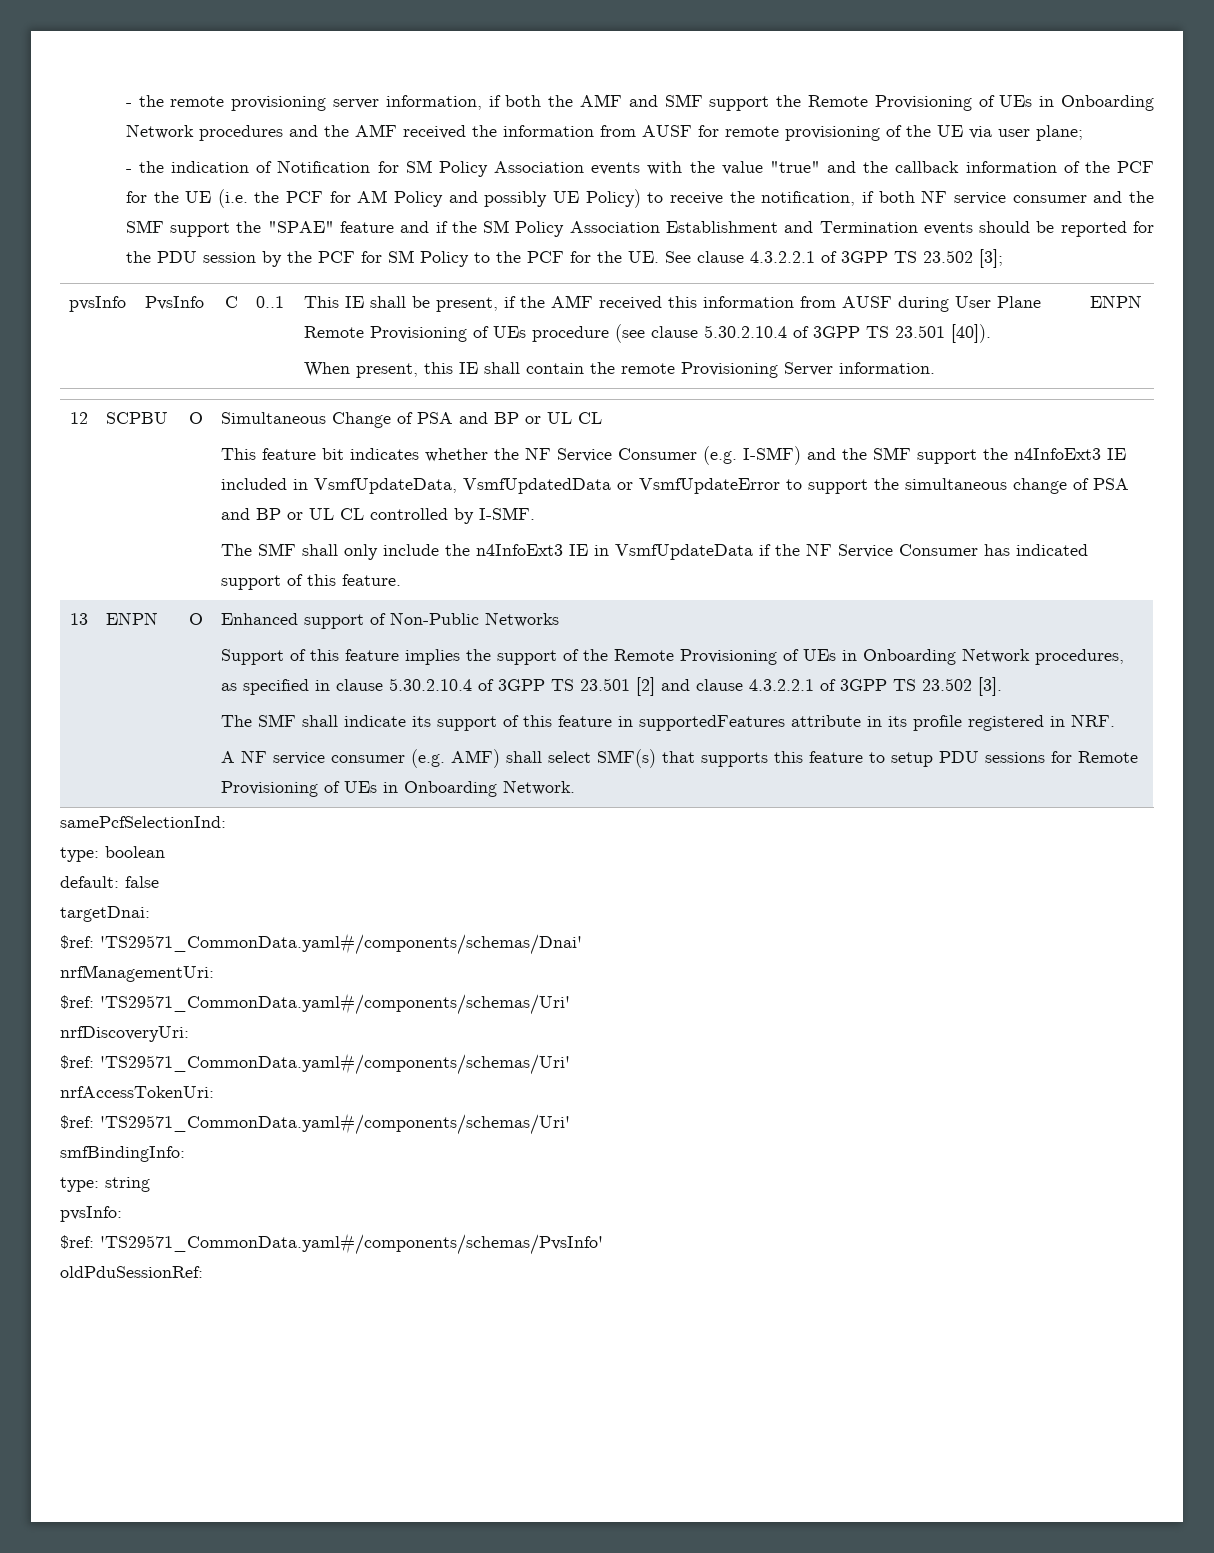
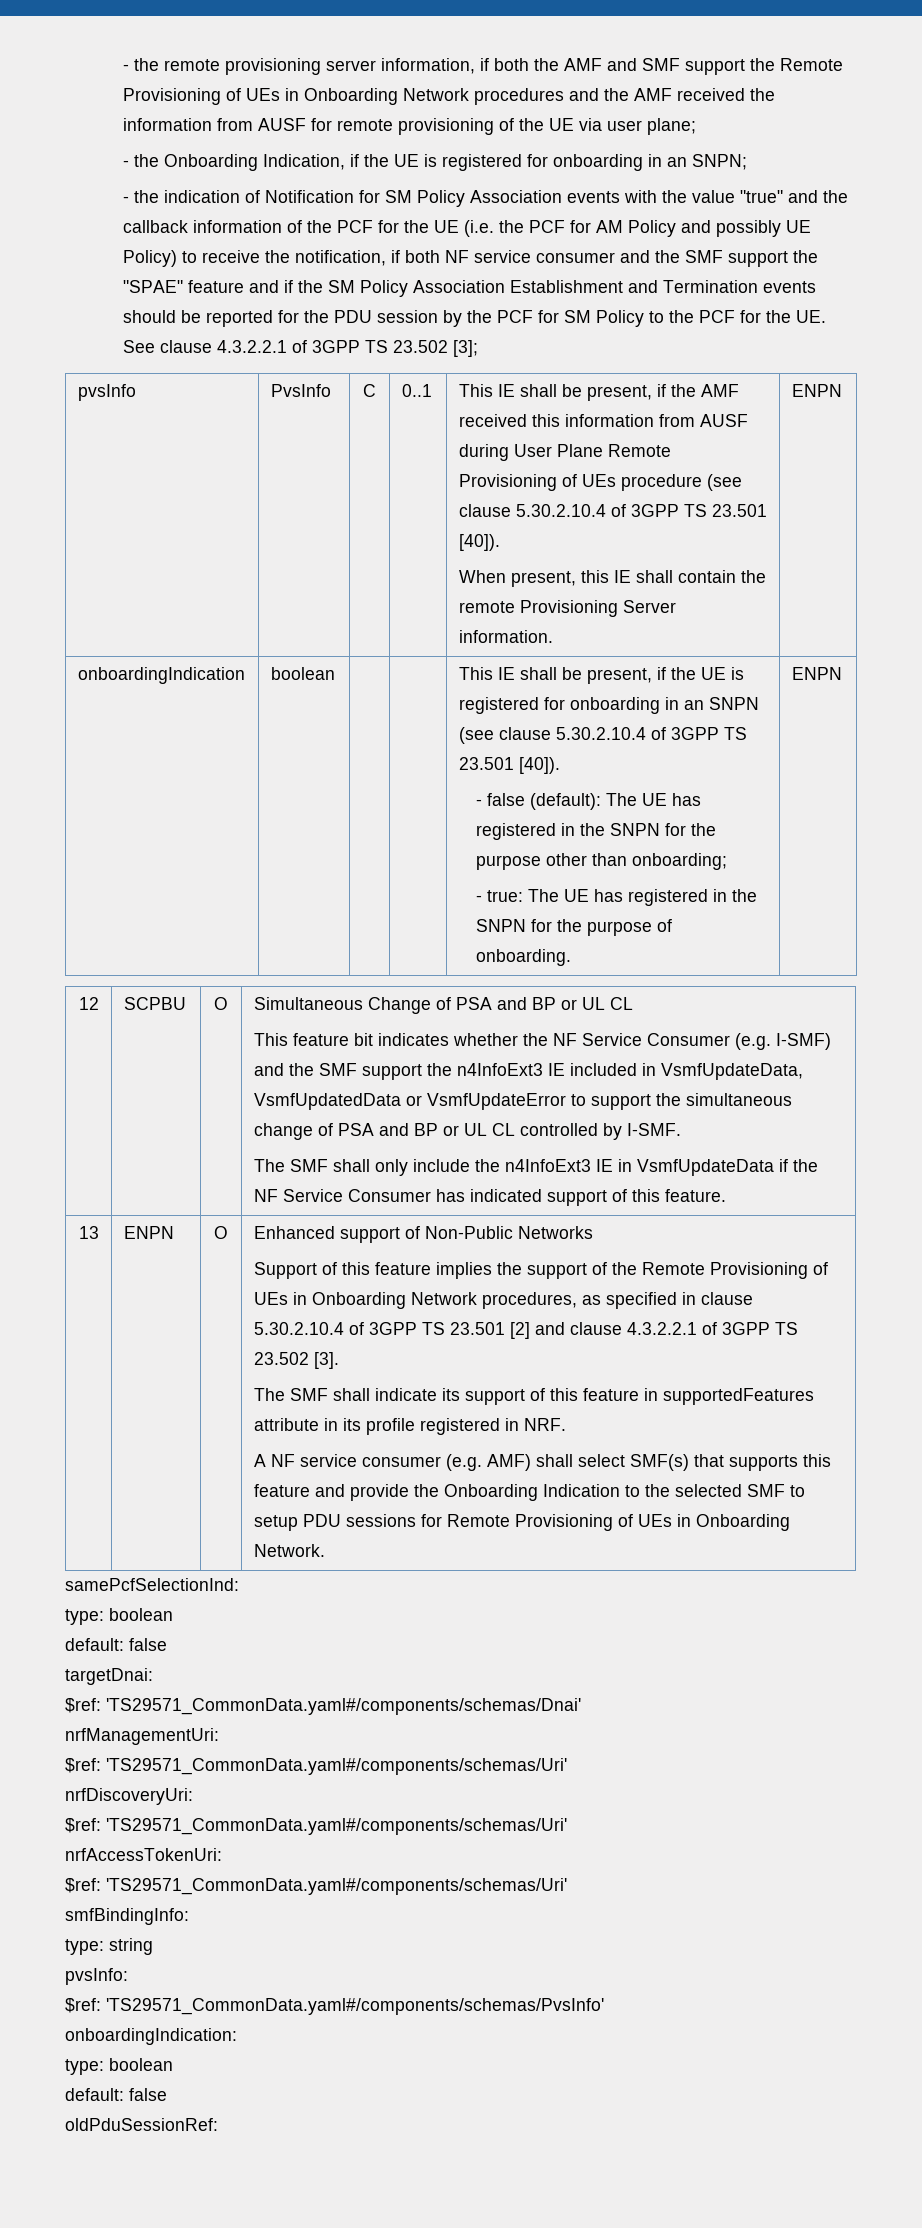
(1083, 133) none -> [123,154,748,171] // - the Onboarding Indication, if the UE is registered for onboarding in an SNPN;
(1143, 301) none -> [77,667,245,684] [270,667,335,680] [458,667,744,684] [458,697,759,714] [458,727,747,744] [458,757,560,774] [476,793,702,810] [476,823,717,840] [476,853,728,870] [476,889,758,906] [476,919,673,936] [476,949,572,966] [791,667,842,680] // onboardingIndication | boolean | | | This IE shall be present, if the UE is registered for onboarding in an SNPN (see clause 5.30.2.10.4 of 3GPP TS 23.501 [40]). // - false (default): The UE has registered in the SNPN for the purpose other than onboarding; // - true: The UE has registered in the SNPN for the purpose of onboarding. | ENPN
(864, 757) none -> [314,1484,785,1501] and provide the Onboarding Indication to the selected SMF
(603, 1244) none -> [65,2028,237,2045] [65,2058,173,2075] [65,2088,167,2101] // onboardingIndication: // type: boolean // default: false

